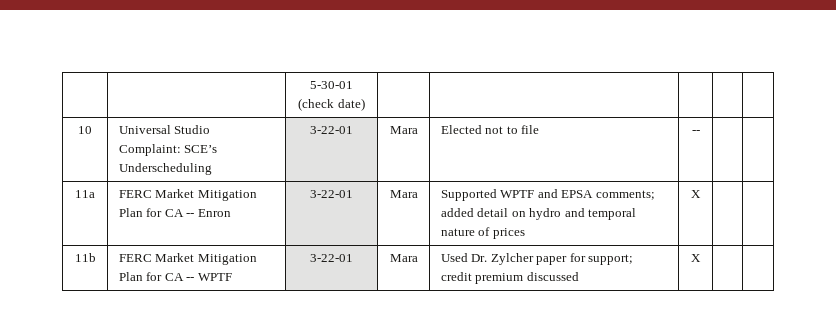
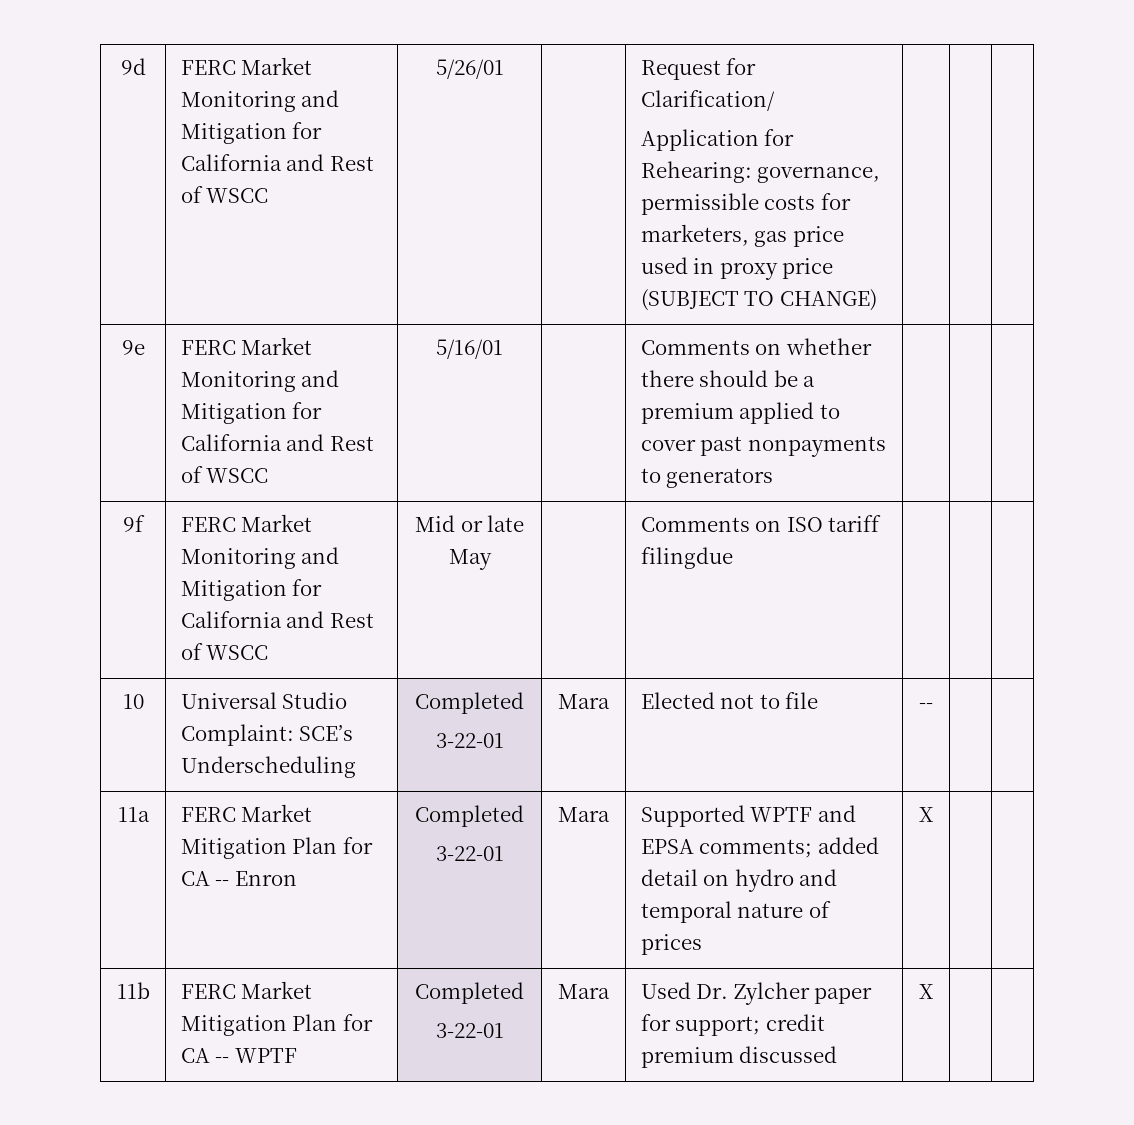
[310,81,353,89] [298,98,365,111] | | 5-30-01 (check date) | | -> [120,58,146,75] [180,57,313,75] [180,90,340,112] [180,122,323,144] [180,154,374,171] [180,186,269,203] [435,59,504,79] [640,58,757,80] [640,90,775,111] [640,129,795,151] [640,161,881,183] [640,193,851,215] [640,224,844,247] [640,257,834,280] [640,289,877,311] [121,340,145,355] [180,337,313,355] [180,370,340,392] [180,402,323,424] [180,434,374,451] [180,466,269,483] [436,339,503,359] [640,338,872,355] [640,370,816,387] [640,402,840,424] [640,436,886,457] [640,468,774,488] [123,515,145,532] [180,514,313,532] [180,547,340,569] [180,579,323,601] [180,611,374,628] [180,643,269,660] [414,515,525,532] [448,549,492,570] [640,515,882,532] [640,547,733,569] 9d | FERC Market Monitoring and Mitigation for California and Rest of WSCC | 5/26/01 | | Request for Clarification/ // Application for Rehearing: governance, permissible costs for marketers, gas price used in proxy price (SUBJECT TO CHANGE) | | | // 9e | FERC Market Monitoring and Mitigation for California and Rest of WSCC | 5/16/01 | | Comments on whether there should be a premium applied to cover past nonpayments to generators | | | // 9f | FERC Market Monitoring and Mitigation for California and Rest of WSCC | Mid or late May | | Comments on ISO tariff filingdue
(212, 169) none -> [415,692,524,714] Completed //
(231, 213) none -> [415,805,524,827] Completed //
(232, 277) none -> [415,982,524,1004] Completed //

